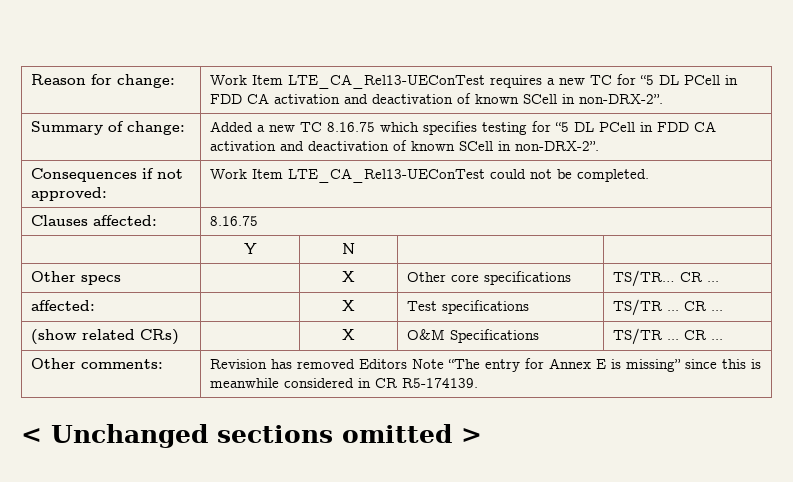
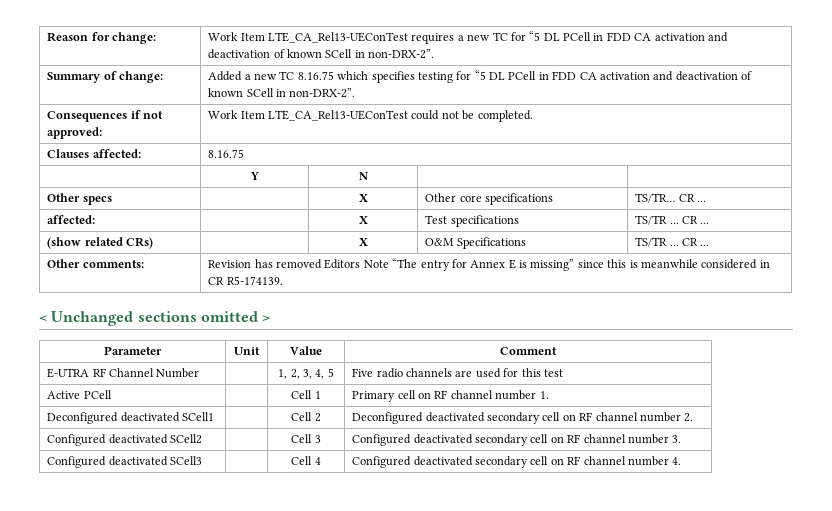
(482, 435) none -> [104,346,162,355] [234,347,260,355] [290,346,322,355] [500,347,557,355] [47,368,200,378] [278,368,334,379] [352,368,563,378] [47,390,112,399] [291,390,321,399] [352,390,549,402] [47,412,215,424] [291,412,321,422] [352,412,694,424] [47,434,203,446] [291,434,321,443] [352,434,682,446] [47,456,203,468] [291,456,321,465] [352,456,682,468] // Parameter | Unit | Value | Comment // E-UTRA RF Channel Number | | 1, 2, 3, 4, 5 | Five radio channels are used for this test // Active PCell | | Cell 1 | Primary cell on RF channel number 1. // Deconfigured deactivated SCell1 | | Cell 2 | Deconfigured deactivated secondary cell on RF channel number 2. // Configured deactivated SCell2 | | Cell 3 | Configured deactivated secondary cell on RF channel number 3. // Configured deactivated SCell3 | | Cell 4 | Configured deactivated secondary cell on RF channel number 4.

